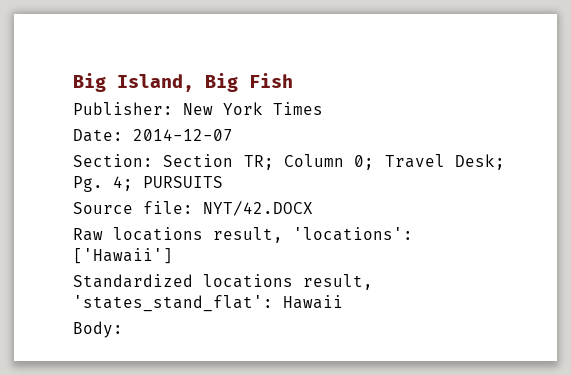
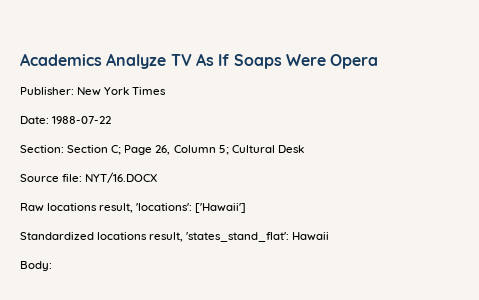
[73,73,293,92] Big Island, Big Fish -> [20,53,379,69] Academics Analyze TV As If Soaps Were Opera
[133,129,233,141] 2014-12-07 -> [52,116,112,124] 1988-07-22
[243,154,505,170] [73,176,223,192] TR; Column 0; Travel Desk; Pg. 4; PURSUITS -> [111,145,304,155] C; Page 26, Column 5; Cultural Desk
[203,201,313,216] NYT/42.DOCX -> [85,172,158,183] NYT/16.DOCX

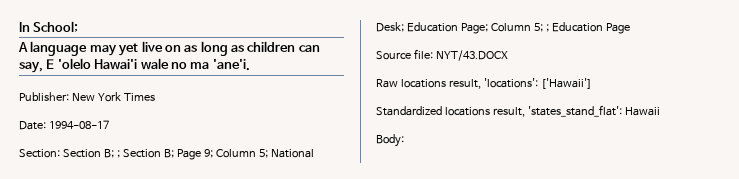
[20,53,379,69] Academics Analyze TV As If Soaps Were Opera -> [19,21,79,32] [18,41,320,56] [19,58,250,73] In School; // A language may yet live on as long as children can say, E 'olelo Hawai'i wale no ma 'ane'i.
[52,116,112,124] 1988-07-22 -> [48,120,109,129] 1994-08-17
[111,145,304,155] C; Page 26, Column 5; Cultural Desk -> [103,149,314,160] [376,22,630,34] B; ; Section B; Page 9; Column 5; National Desk; Education Page; Column 5; ; Education Page
[85,172,158,183] NYT/16.DOCX -> [435,50,508,61] NYT/43.DOCX

